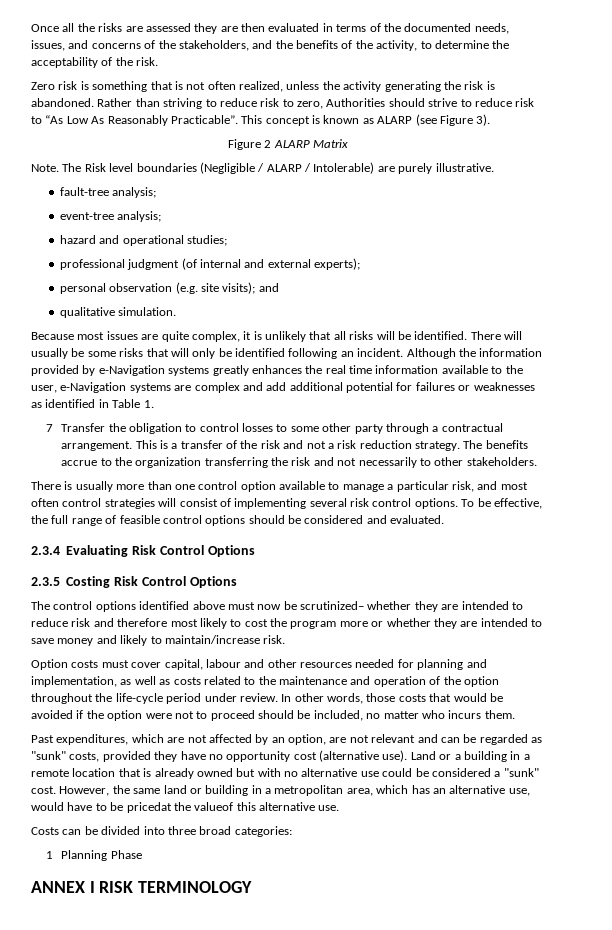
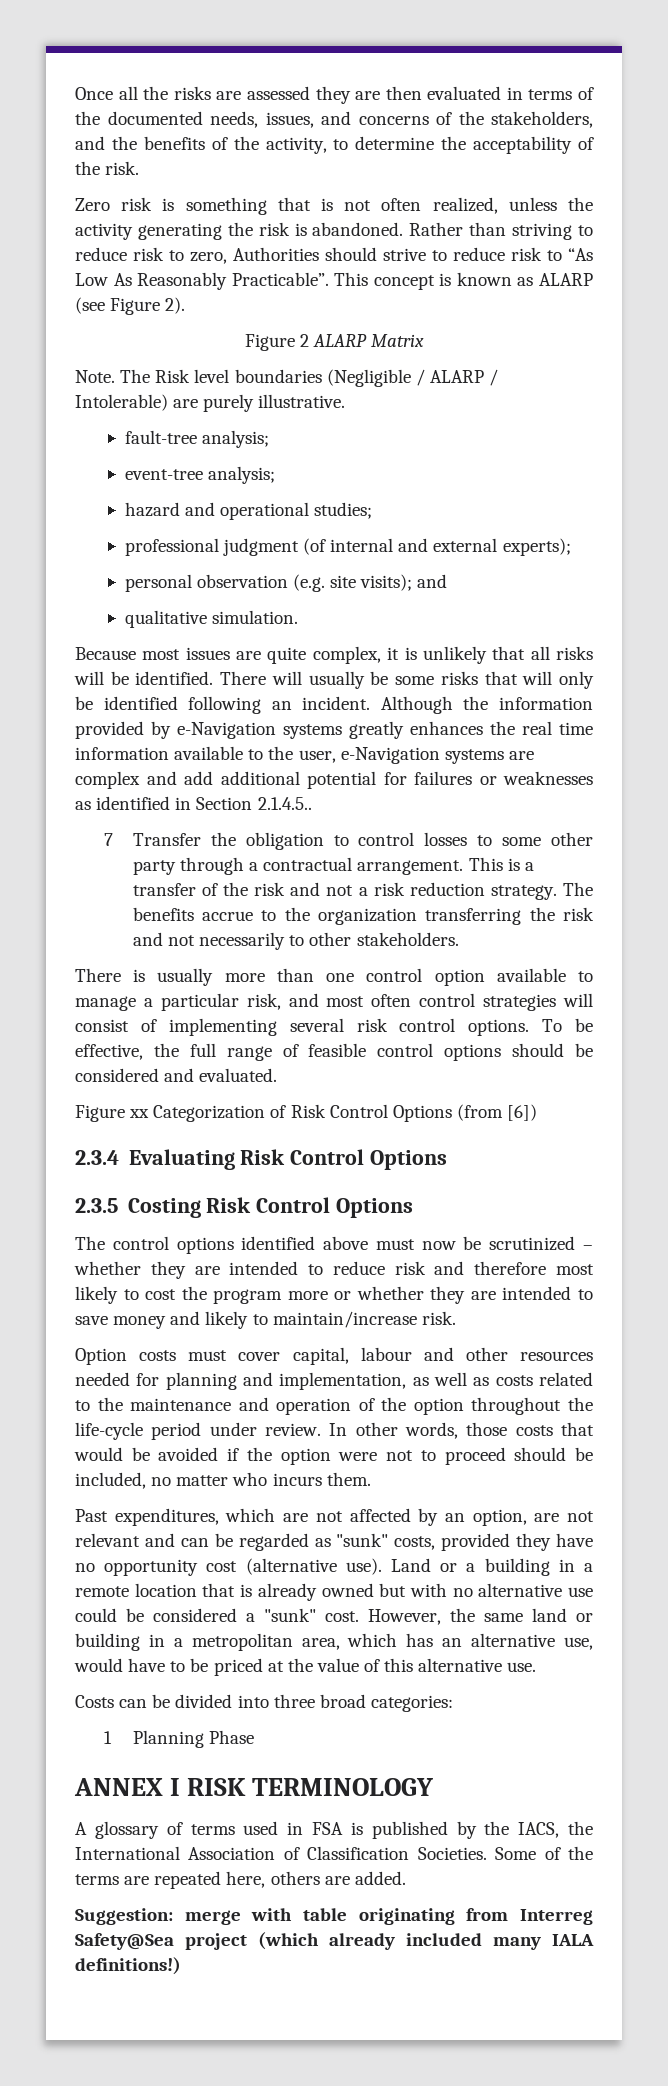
[476,114,491,126] 3). -> [165,297,186,314] 2).
[112,399,154,408] Table 1. -> [196,797,312,810] Section 2.1.4.5..
(445, 519) none -> [75,1104,538,1122] // Figure xx Categorization of Risk Control Options (from [6])
[300,601,364,610] scrutinized– -> [489,1236,593,1251] scrutinized –
[126,802,234,813] pricedat the valueof -> [213,1658,381,1676] priced at the value of
(253, 887) none -> [75,1821,593,1839] [75,1846,594,1860] [75,1871,406,1889] [75,1908,594,1925] [75,1932,594,1950] [75,1957,181,1975] // A glossary of terms used in FSA is published by the IACS, the International Association of Classification Societies. Some of the terms are repeated here, others are added. // Suggestion: merge with table originating from Interreg Safety@Sea project (which already included many IALA definitions!)

